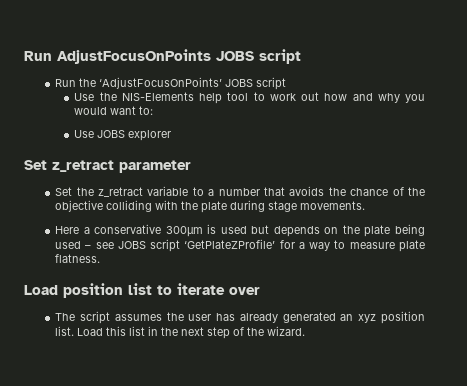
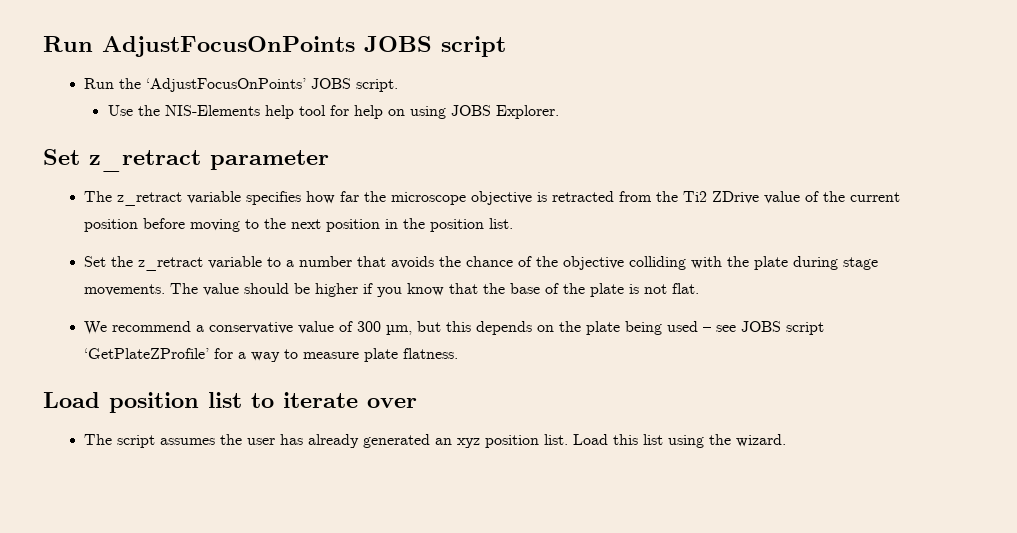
[256,77,287,90] script -> [356,79,399,92] script.
[253,92,426,103] [74,106,154,115] [74,130,172,141] [24,160,191,173] to work out how and why you would want to: // Use JOBS explorer // Set z_retract parameter -> [329,105,559,119] [43,149,329,172] [84,191,901,206] [84,218,514,232] for help on using JOBS Explorer. // Set z_retract parameter // The z_retract variable specifies how far the microscope objective is retracted from the Ti2 ZDrive value of the current position before moving to the next position in the position list.
[55,224,270,237] // Here a conservative 300µm is used but -> [170,283,700,297] [84,321,472,335] The value should be higher if you know that the base of the plate is not flat. // We recommend a conservative value of 300 µm, but this
[148,326,245,339] in the next step of -> [668,435,705,448] using

